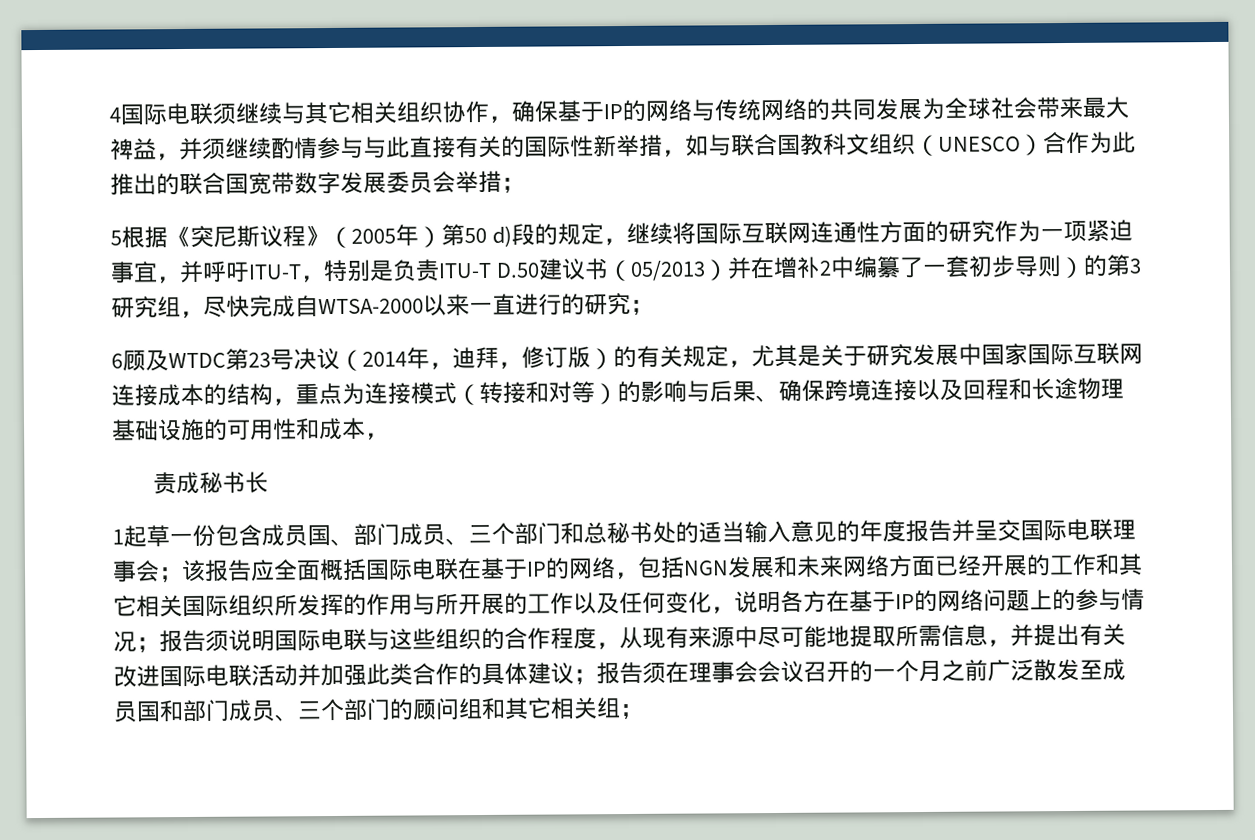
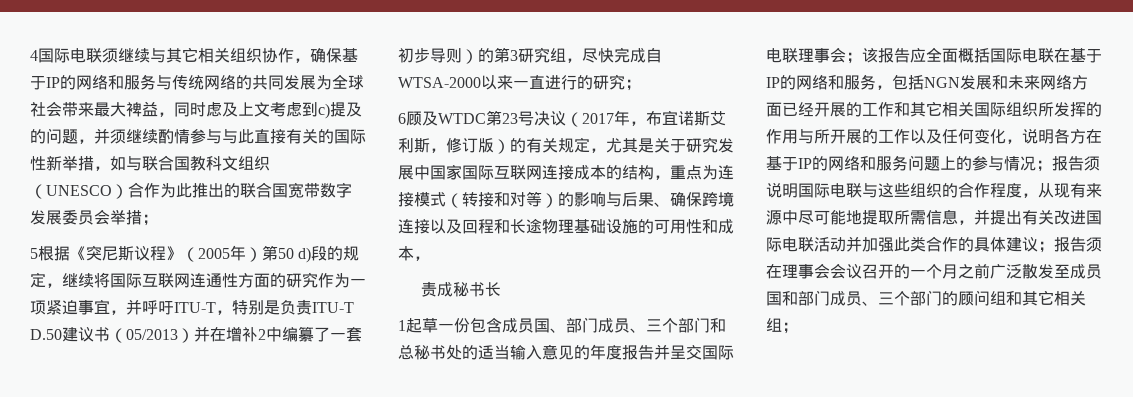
(692, 110) none -> [108,74,156,90] 和服务
(180, 157) none -> [174,101,362,119] [30,128,94,144] 同时虑及上文考虑到c)提及的问题，
[362,346,499,370] 2014年，迪拜 -> [582,110,726,126] [398,138,430,153] 2017年，布宜诺斯艾利斯
(616, 568) none -> [828,74,876,90] 和服务
(984, 600) none -> [860,155,908,171] 和服务

